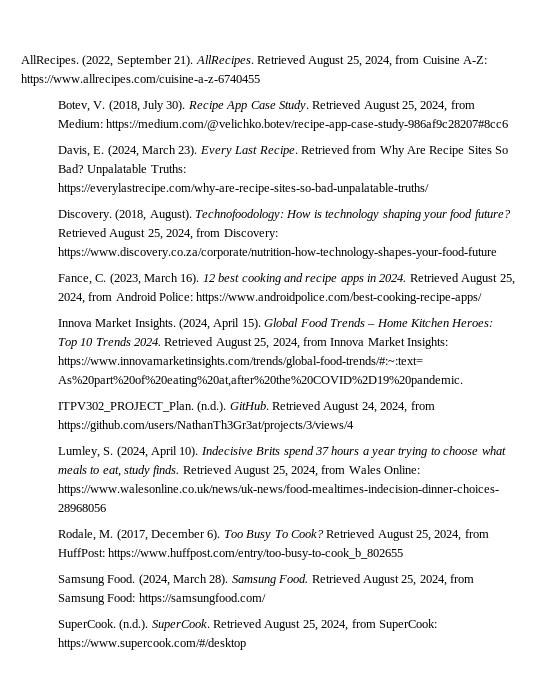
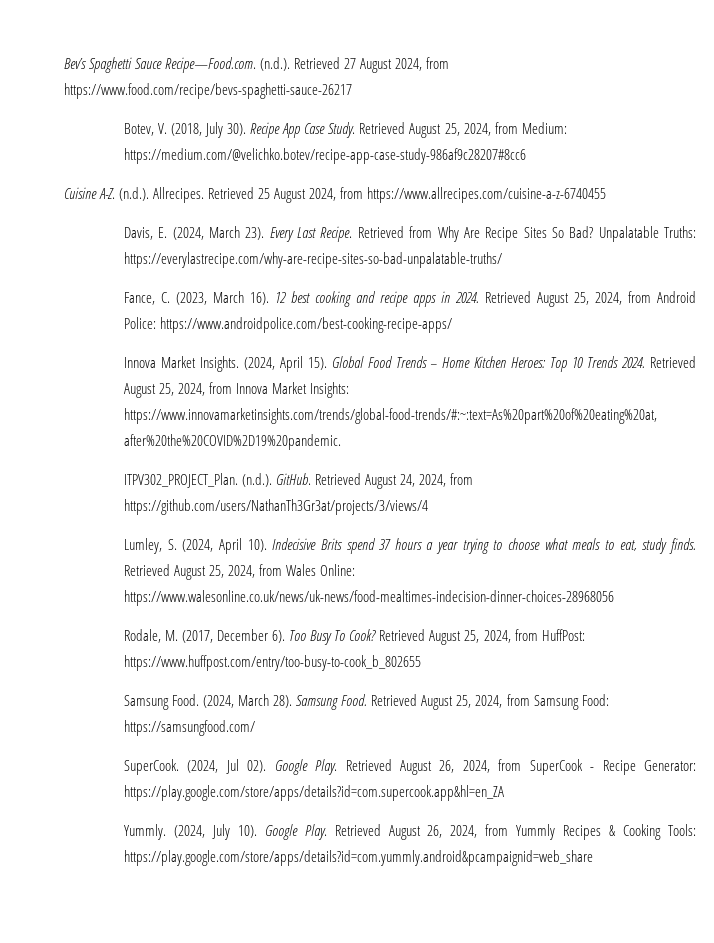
[21,55,488,67] [21,74,260,86] AllRecipes. (2022, September 21). AllRecipes. Retrieved August 25, 2024, from Cuisine A-Z: https://www.allrecipes.com/cuisine-a-z-6740455 -> [64,57,450,73] [64,83,352,99] Bev’s Spaghetti Sauce Recipe—Food.com. (n.d.). Retrieved 27 August 2024, from https://www.food.com/recipe/bevs-spaghetti-sauce-26217
(509, 125) none -> [64,187,607,203] // Cuisine A-Z. (n.d.). Allrecipes. Retrieved 25 August 2024, from https://www.allrecipes.com/cuisine-a-z-6740455
[57,209,511,221] [57,228,278,240] [57,247,497,259] // Discovery. (2018, August). Technofoodology: How is technology shaping your food future? Retrieved August 25, 2024, from Discovery: https://www.discovery.co.za/corporate/nutrition-how-technology-shapes-your-food-future -> (502, 260) none
[119,619,437,631] [57,638,246,650] (n.d.). SuperCook. Retrieved August 25, 2024, from SuperCook: https://www.supercook.com/#/desktop -> [187,759,696,775] [123,785,504,801] [123,824,697,840] [123,850,593,866] (2024, Jul 02). Google Play. Retrieved August 26, 2024, from SuperCook - Recipe Generator: https://play.google.com/store/apps/details?id=com.supercook.app&hl=en_ZA // Yummly. (2024, July 10). Google Play. Retrieved August 26, 2024, from Yummly Recipes & Cooking Tools: https://play.google.com/store/apps/details?id=com.yummly.android&pcampaignid=web_share

